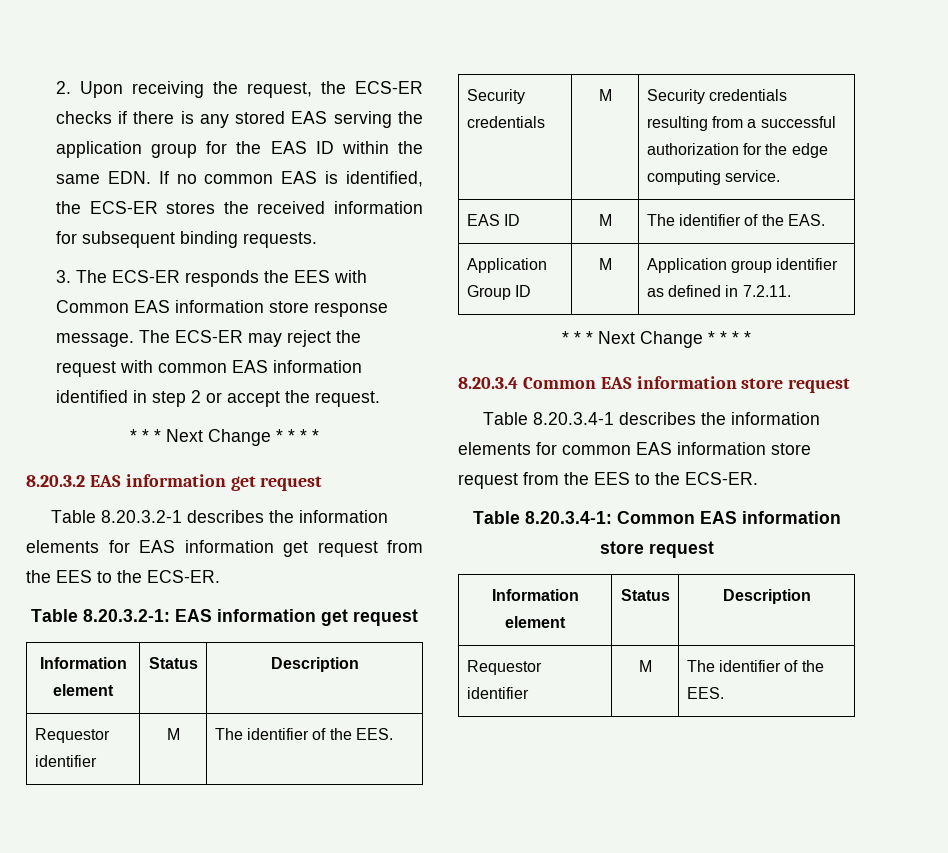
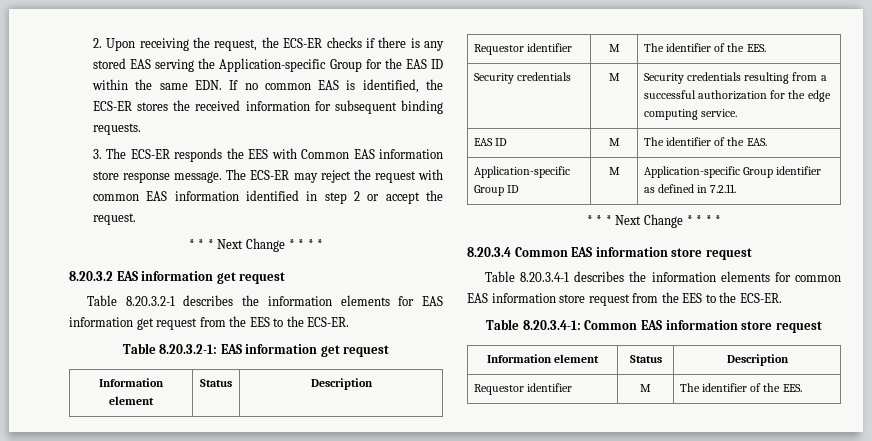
[55,141,198,158] application group -> [219,58,362,72] Application-specific Group
[466,258,547,273] Application -> [474,166,571,178] Application-specific
[646,258,772,273] Application group -> [644,166,774,178] Application-specific Group

